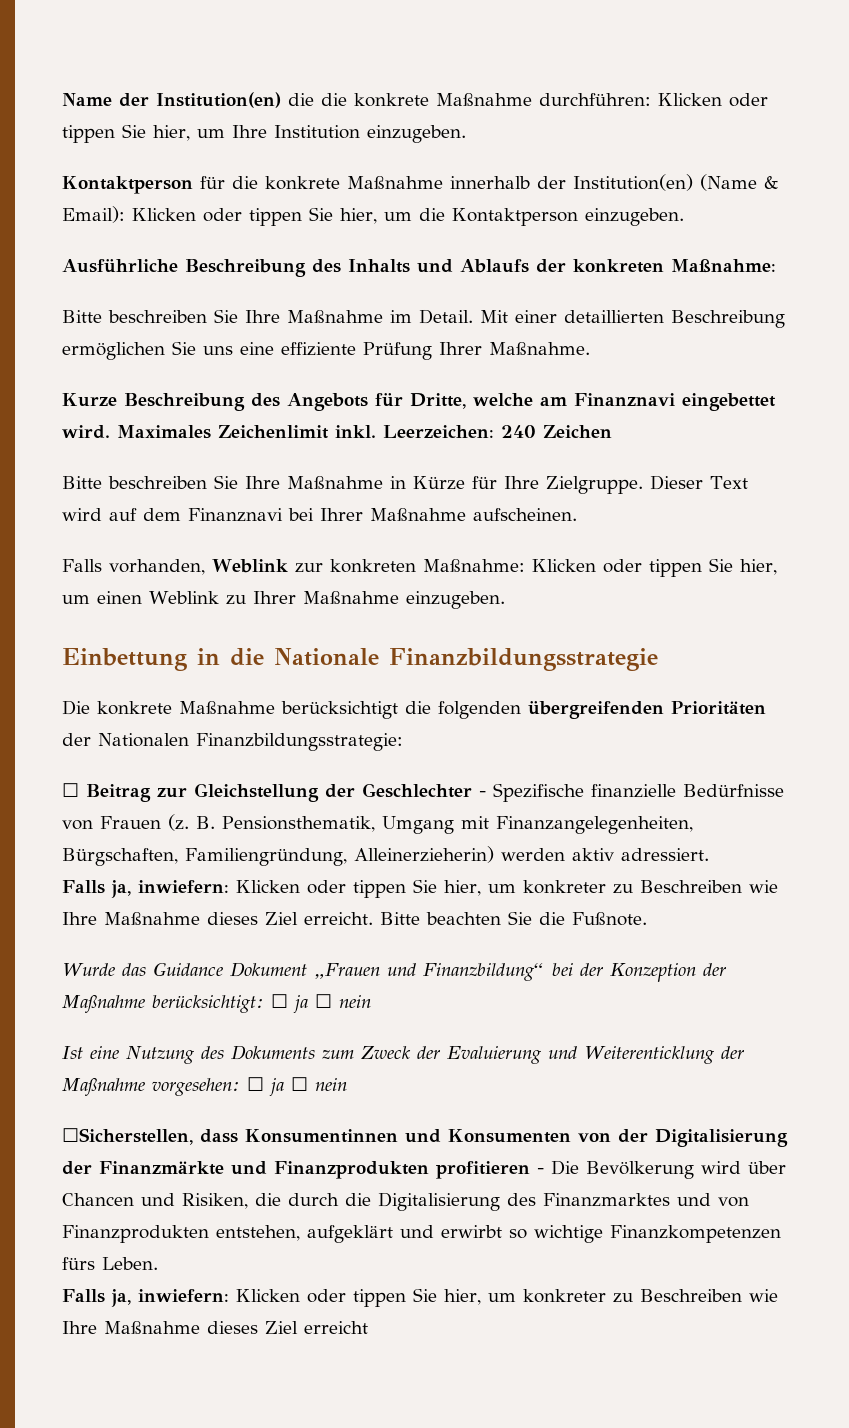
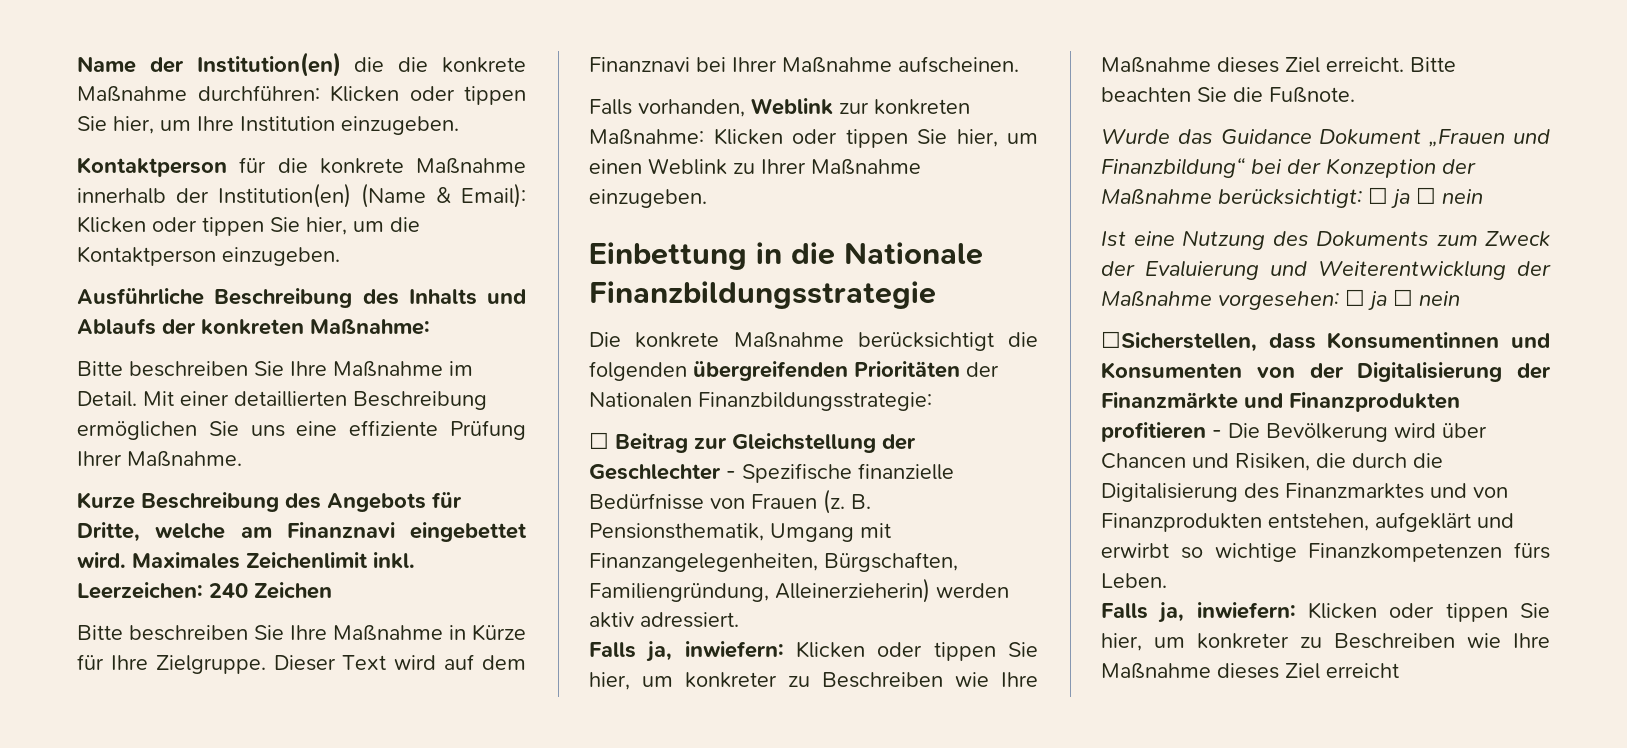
[584,1046,715,1064] Weiterenticklung -> [1318,260,1506,280] Weiterentwicklung

